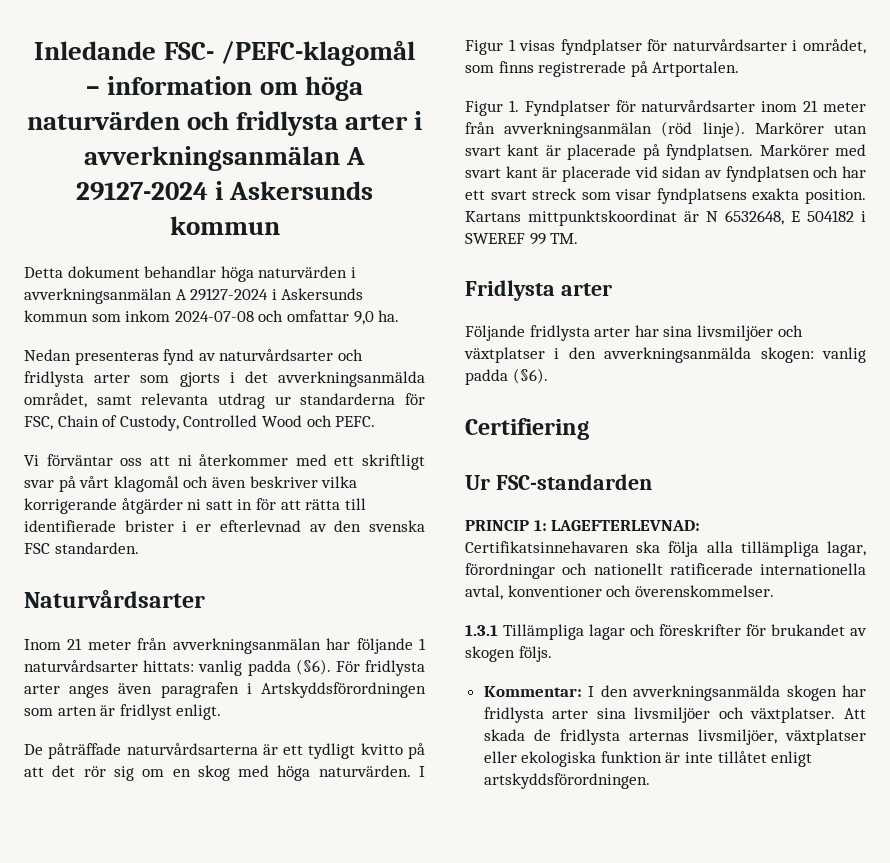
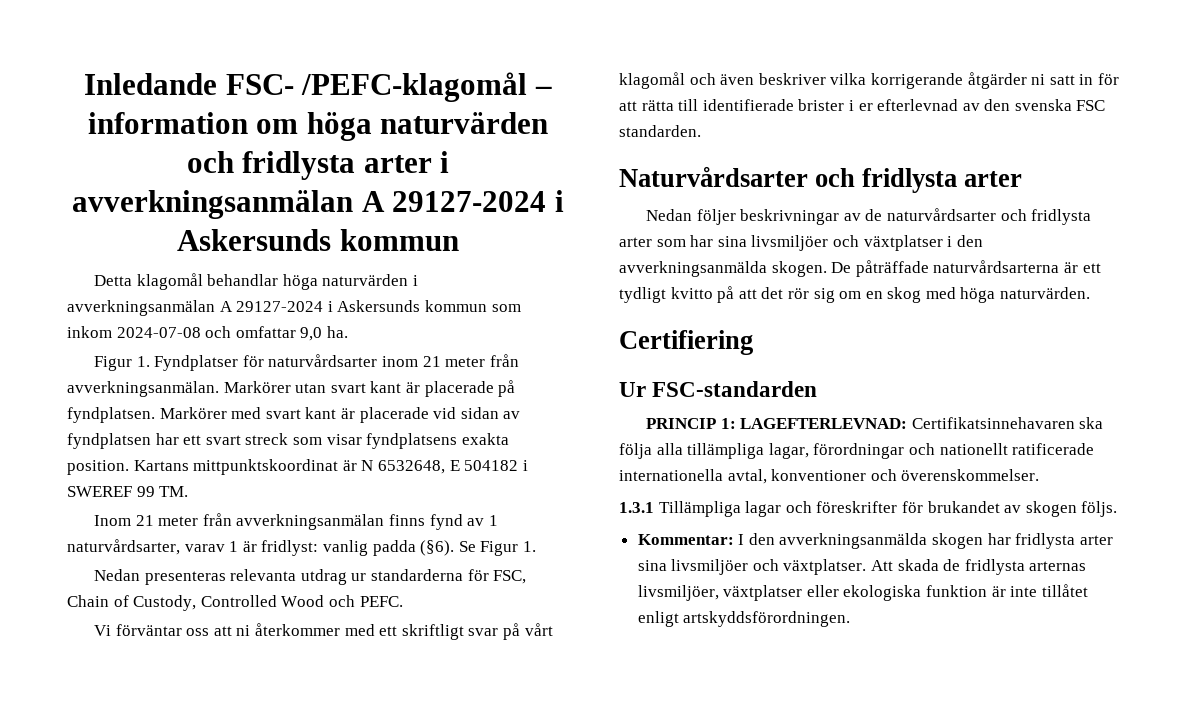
[67,266,140,278] dokument -> [136,273,203,290] klagomål
[24,349,363,365] [24,371,425,387] [24,393,132,408] Nedan presenteras fynd av naturvårdsarter och fridlysta arter som gjorts i det avverkningsanmälda området, samt -> [94,354,519,371] [67,380,516,397] [67,407,521,423] [67,433,509,449] [67,459,528,475] [67,486,189,497] [94,513,498,530] [67,539,536,556] [94,569,226,585] Figur 1. Fyndplatser för naturvårdsarter inom 21 meter från avverkningsanmälan. Markörer utan svart kant är placerade på fyndplatsen. Markörer med svart kant är placerade vid sidan av fyndplatsen har ett svart streck som visar fyndplatsens exakta position. Kartans mittpunktskoordinat är N 6532648, E 504182 i SWEREF 99 TM. // Inom 21 meter från avverkningsanmälan finns fynd av 1 naturvårdsarter, varav 1 är fridlyst: vanlig padda (§6). Se Figur 1. // Nedan presenteras
[24,638,426,654] [24,659,426,676] [24,682,426,698] [24,704,222,720] // Inom 21 meter från avverkningsanmälan har följande 1 naturvårdsarter hittats: vanlig padda (§6). För fridlysta arter anges även paragrafen i Artskyddsförordningen som arten är fridlyst enligt. // -> [815,168,1023,193] [646,208,1092,225] [619,235,983,251] [619,261,827,277] och fridlysta arter // Nedan följer beskrivningar av de naturvårdsarter och fridlysta arter som har sina livsmiljöer och växtplatser i den avverkningsanmälda skogen.
[419,766,426,777] [465,39,866,55] [465,61,740,77] [465,100,866,116] [465,121,867,138] [465,144,866,160] [465,166,866,182] [465,188,866,204] [465,210,866,226] [465,233,579,245] [465,280,612,301] [465,325,803,341] [464,347,866,363] [465,368,548,385] I Figur 1 visas fyndplatser för naturvårdsarter i området, som finns registrerade på Artportalen. // Figur 1. Fyndplatser för naturvårdsarter inom 21 meter från avverkningsanmälan (röd linje). Markörer utan svart kant är placerade på fyndplatsen. Markörer med svart kant är placerade vid sidan av fyndplatsen och har ett svart streck som visar fyndplatsens exakta position. Kartans mittpunktskoordinat är N 6532648, E 504182 i SWEREF 99 TM. // Fridlysta arter // Följande fridlysta arter har sina livsmiljöer och växtplatser i den avverkningsanmälda skogen: vanlig padda (§6). -> (1091, 293) none

